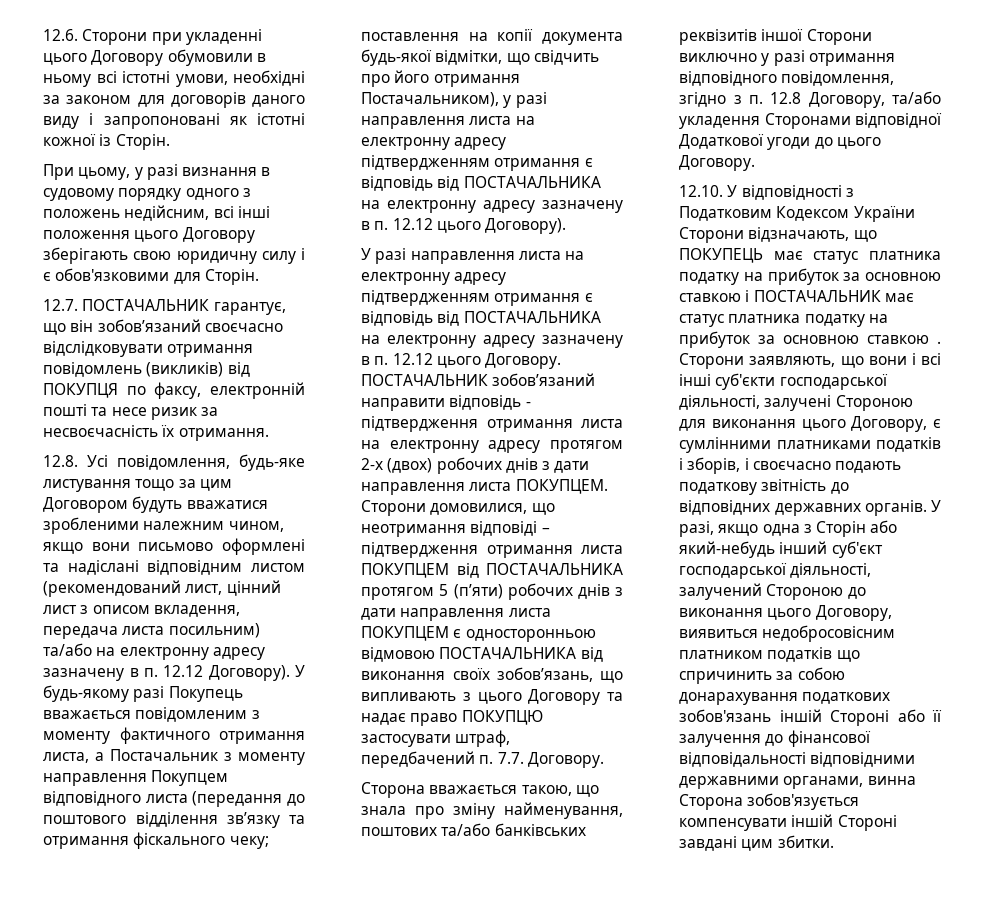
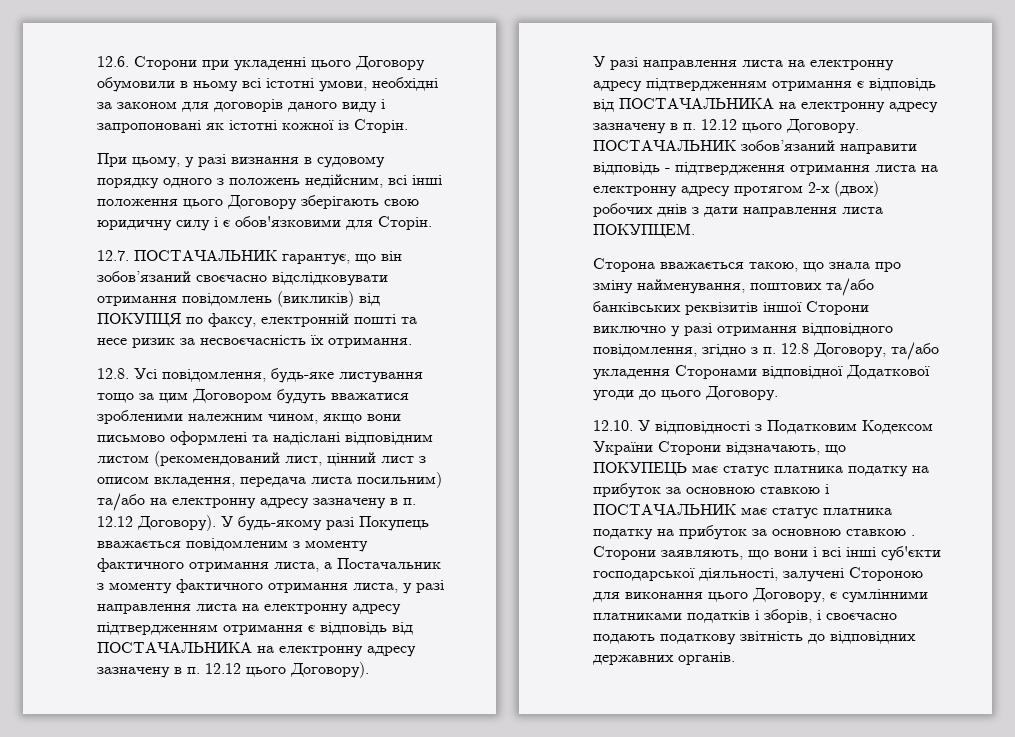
[43,770,229,786] [43,791,305,807] [43,812,305,828] [43,832,269,849] [361,29,623,45] [361,49,599,66] [361,70,520,87] [361,92,500,107] направлення Покупцем відповідного листа (передання до поштового відділення зв’язку та отримання фіскального чеку; поставлення на копії документа будь-якої відмітки, що свідчить про його отримання Постачальником), -> [175,579,398,593] фактичного отримання листа,
[361,500,555,516] [361,521,550,537] [361,542,623,558] [361,563,623,578] [361,583,623,600] [361,608,551,621] [361,626,596,642] [361,647,603,662] [361,667,623,683] [361,689,623,705] [361,710,543,726] [361,730,511,747] [361,751,604,768] Сторони домовилися, що неотримання відповіді – підтвердження отримання листа ПОКУПЦЕМ від ПОСТАЧАЛЬНИКА протягом 5 (п’яти) робочих днів з дати направлення листа ПОКУПЦЕМ є односторонньою відмовою ПОСТАЧАЛЬНИКА від виконання своїх зобов’язань, що випливають з цього Договору та надає право ПОКУПЦЮ застосувати штраф, передбачений п. 7.7. Договору. -> (695, 230) none
[931,500,941,512] [679,520,898,537] [679,541,883,558] [679,563,872,579] [679,583,866,600] [679,605,892,621] [679,625,896,642] [679,647,860,662] [679,667,845,684] [679,692,891,705] [679,709,942,726] [679,730,871,747] [679,752,916,767] [679,776,916,789] [679,793,860,810] [679,814,897,831] [679,835,834,851] У разі, якщо одна з Сторін або який-небудь інший суб'єкт господарської діяльності, залучений Стороною до виконання цього Договору, виявиться недобросовісним платником податків що спричинить за собою донарахування податкових зобов'язань іншій Стороні або її залучення до фінансової відповідальності відповідними державними органами, винна Сторона зобов'язується компенсувати іншій Стороні завдані цим збитки. -> (735, 658) none

